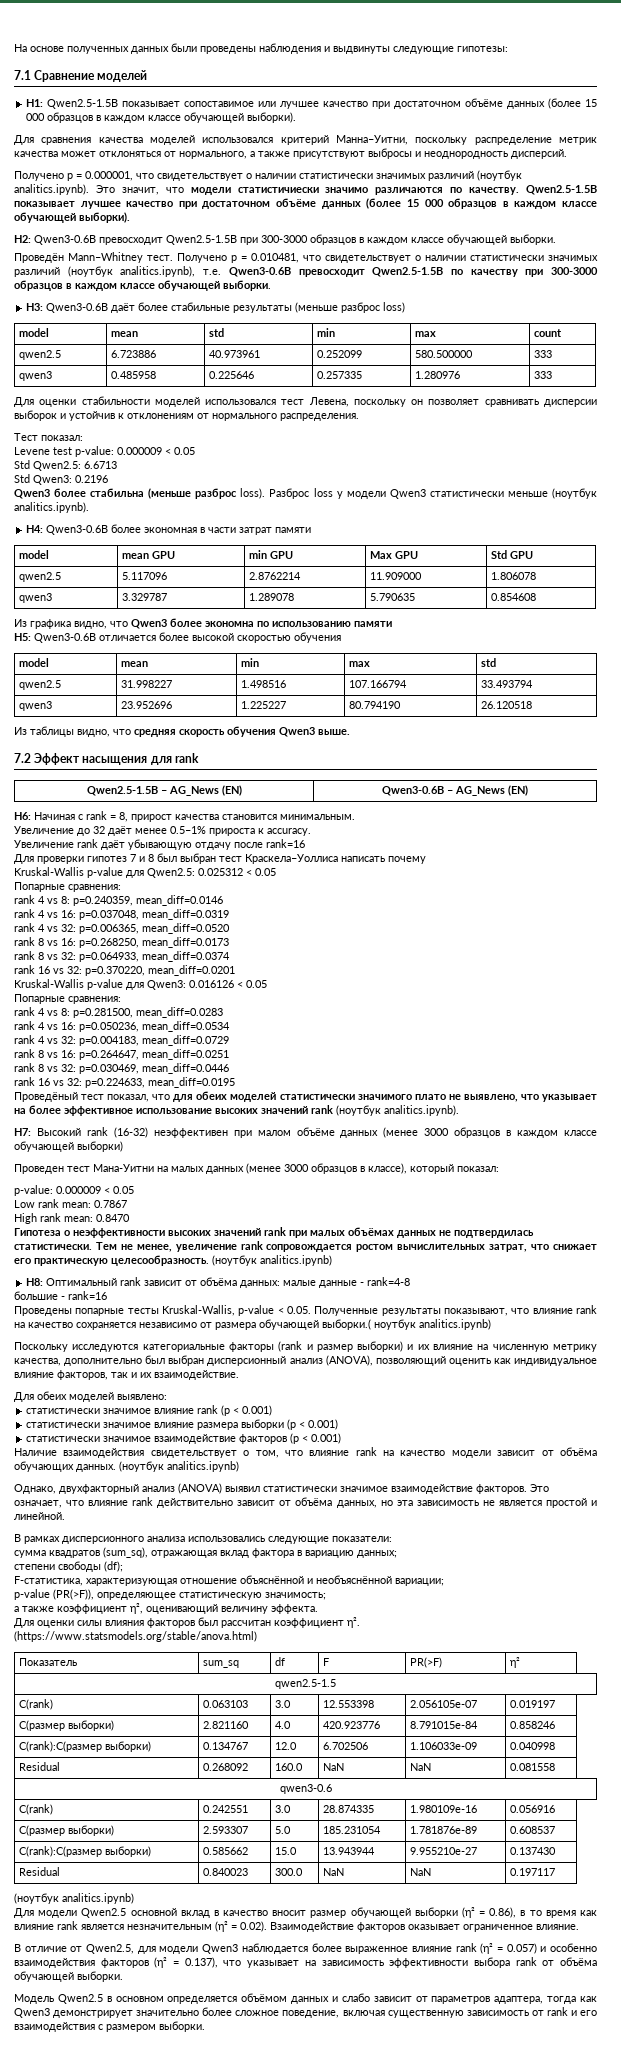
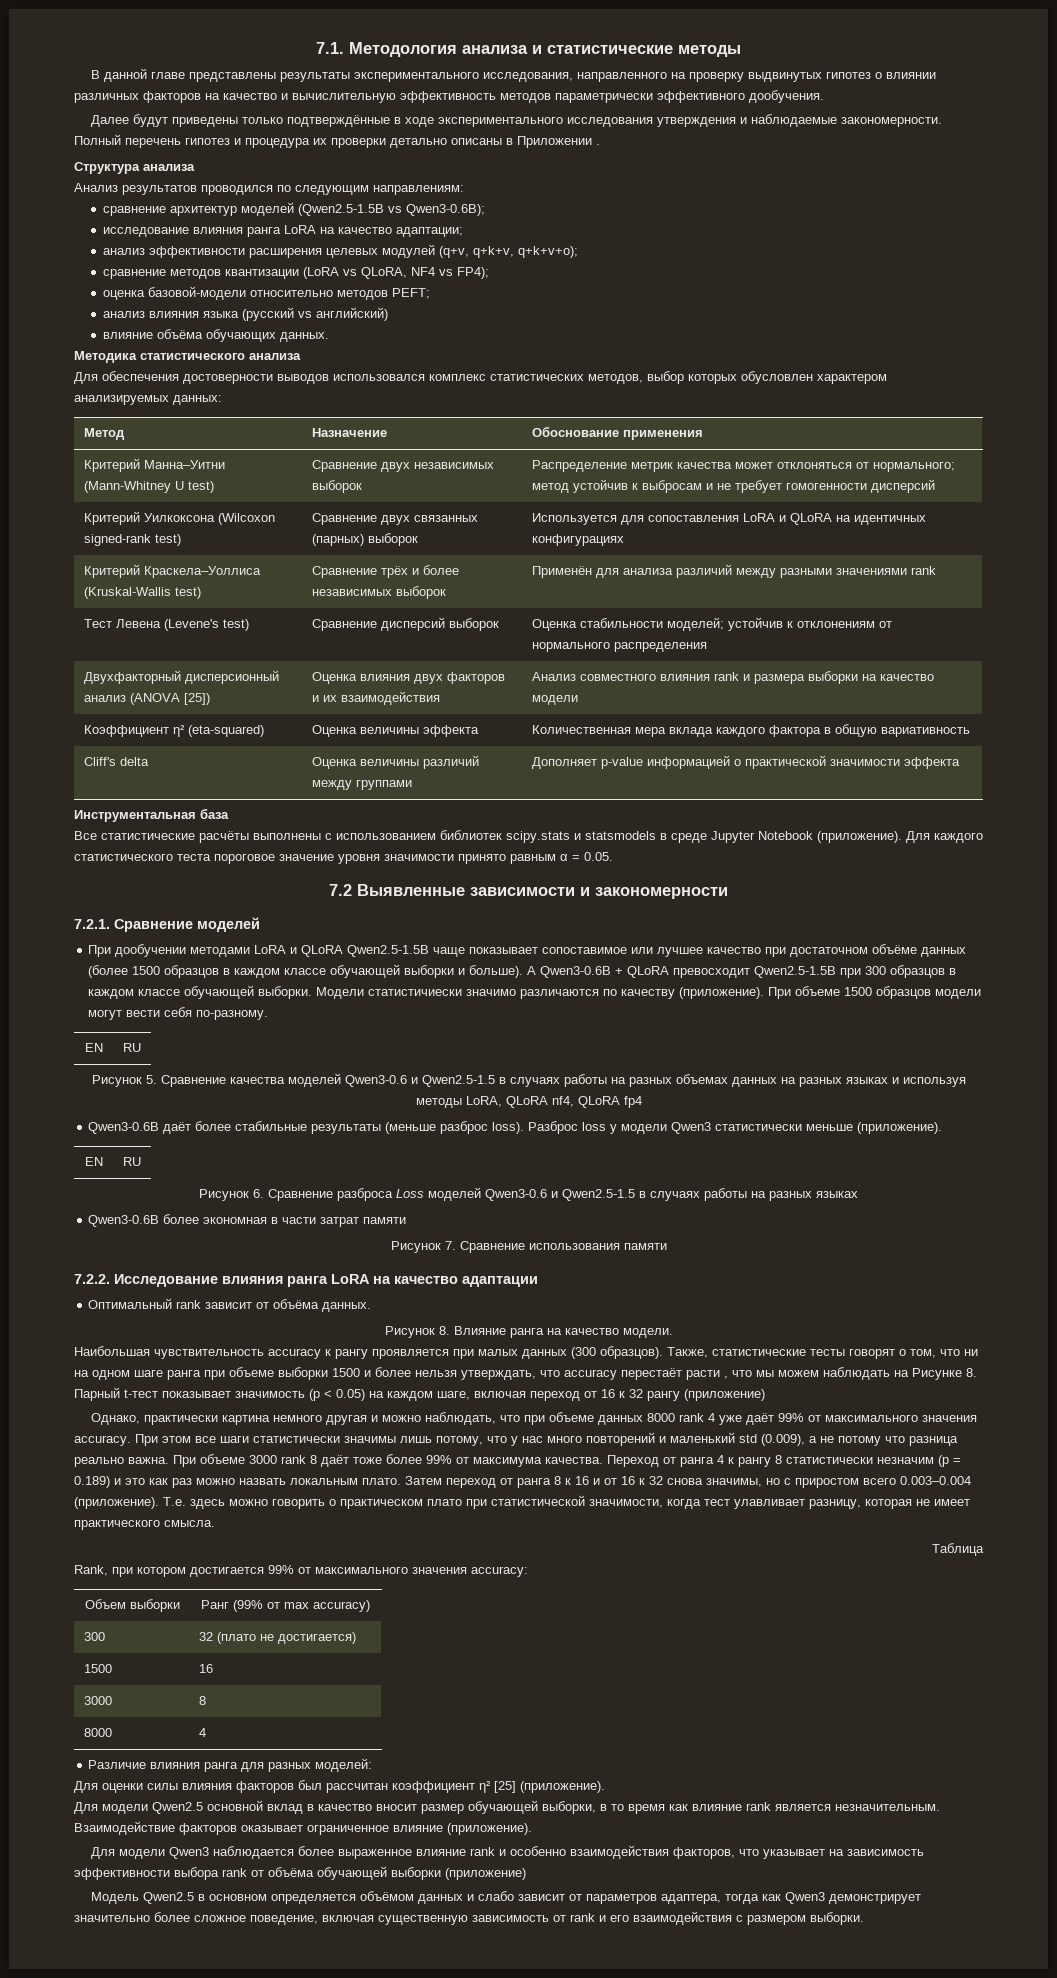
[14,43,508,54] [14,70,148,82] [26,99,119,109] На основе полученных данных были проведены наблюдения и выдвинуты следующие гипотезы: // 7.1 Сравнение моделей // H1: Qwen2.5-1.5B -> [316,42,741,57] [91,68,937,82] [74,90,824,103] [91,114,943,127] [74,134,600,148] [74,162,195,174] [74,183,464,195] [103,202,486,216] [103,225,464,237] [103,244,579,258] [103,267,490,279] [103,286,431,300] [103,307,389,321] [103,329,330,342] [74,351,301,363] [74,371,887,384] [74,395,222,405] [83,428,125,440] [311,428,387,437] [531,426,703,440] [83,458,225,472] [83,481,214,493] [311,460,494,472] [311,480,362,493] [531,460,955,472] [531,479,935,493] [83,511,275,525] [83,534,181,546] [311,513,478,525] [311,533,418,546] [531,513,926,525] [531,534,624,546] [83,564,261,578] [83,587,201,599] [311,565,459,578] [311,586,446,599] [531,564,936,578] [83,619,249,631] [311,617,499,631] [531,617,892,631] [531,642,707,652] [83,670,279,684] [83,693,210,705] [311,672,505,684] [311,691,440,705] [531,671,934,684] [531,695,578,705] [83,725,264,737] [311,725,479,737] [531,724,970,737] [83,757,149,766] [311,755,479,769] [311,780,412,790] [531,755,960,769] [74,808,229,822] [74,830,983,843] [74,852,613,864] [329,884,728,899] [74,917,260,932] [88,944,466,957] 7.1. Методология анализа и статистические методы // В данной главе представлены результаты экспериментального исследования, направленного на проверку выдвинутых гипотез о влиянии различных факторов на качество и вычислительную эффективность методов параметрически эффективного дообучения. // Далее будут приведены только подтверждённые в ходе экспериментального исследования утверждения и наблюдаемые закономерности. Полный перечень гипотез и процедура их проверки детально описаны в Приложении . // Структура анализа // Анализ результатов проводился по следующим направлениям: // сравнение архитектур моделей (Qwen2.5-1.5B vs Qwen3-0.6B); // исследование влияния ранга LoRA на качество адаптации; // анализ эффективности расширения целевых модулей (q+v, q+k+v, q+k+v+o); // сравнение методов квантизации (LoRA vs QLoRA, NF4 vs FP4); // оценка базовой-модели относительно методов PEFT; // анализ влияния языка (русский vs английский) // влияние объёма обучающих данных. // Методика статистического анализа // Для обеспечения достоверности выводов использовался комплекс статистических методов, выбор которых обусловлен характером анализируемых данных: // Метод | Назначение | Обоснование применения // Критерий Манна–Уитни (Mann-Whitney U test) | Сравнение двух независимых выборок | Распределение метрик качества может отклоняться от нормального; метод устойчив к выбросам и не требует гомогенности дисперсий // Критерий Уилкоксона (Wilcoxon signed-rank test) | Сравнение двух связанных (парных) выборок | Используется для сопоставления LoRA и QLoRA на идентичных конфигурациях // Критерий Краскела–Уоллиса (Kruskal-Wallis test) | Сравнение трёх и более независимых выборок | Применён для анализа различий между разными значениями rank // Тест Левена (Levene's test) | Сравнение дисперсий выборок | Оценка стабильности моделей; устойчив к отклонениям от нормального распределения // Двухфакторный дисперсионный анализ (ANOVA [25]) | Оценка влияния двух факторов и их взаимодействия | Анализ совместного влияния rank и размера выборки на качество модели // Коэффициент η² (eta-squared) | Оценка величины эффекта | Количественная мера вклада каждого фактора в общую вариативность // Cliff's delta | Оценка величины различий между группами | Дополняет p-value информацией о практической значимости эффекта // Инструментальная база // Все статистические расчёты выполнены с использованием библиотек scipy.stats и statsmodels в среде Jupyter Notebook (приложение). Для каждого статистического теста пороговое значение уровня значимости принято равным α = 0.05. // 7.2 Выявленные зависимости и закономерности // 7.2.1. Сравнение моделей // При дообучении методами LoRA и QLoRA Qwen2.5-1.5B чаще
[585,99,597,107] [26,112,297,123] [14,135,597,145] [14,148,567,159] [14,170,522,181] [14,184,597,195] [14,198,598,209] [14,212,130,223] [14,235,96,245] 15 000 образцов в каждом классе обучающей выборки). // Для сравнения качества моделей использовался критерий Манна–Уитни, поскольку распределение метрик качества может отклоняться от нормального, а также присутствуют выбросы и неоднородность дисперсий. // Получено p = 0.000001, что свидетельствует о наличии статистически значимых различий (ноутбук analitics.ipynb). Это значит, что модели статистичиески значимо различаются по качеству. Qwen2.5-1.5B показывает лучшее качество при достаточном объёме данных (более 15 000 образцов в каждом классе обучающей выборки). // H2: Qwen3-0.6B -> [132,964,670,978] 1500 образцов в каждом классе обучающей выборки и больше). А Qwen3-0.6B + QLoRA
[261,234,556,245] [14,252,598,263] [14,266,598,277] [14,280,271,291] [26,303,44,311] 300-3000 образцов в каждом классе обучающей выборки. // Проведён Mann–Whitney тест. Получено p = 0.010481, что свидетельствует о наличии статистически значимых различий (ноутбук analitics.ipynb), т.е. Qwen3-0.6B превосходит Qwen2.5-1.5B по качеству при 300-3000 образцов в каждом классе обучающей выборки. // H3: -> [865,965,957,978] [88,985,982,999] [88,1007,269,1020] [84,1043,103,1052] [122,1043,141,1052] [91,1073,966,1087] [415,1096,642,1108] 300 образцов в каждом классе обучающей выборки. Модели статистичиески значимо различаются по качеству (приложение). При объеме 1500 образцов модели могут вести себя по-разному. // EN | RU // Рисунок 5. Сравнение качества моделей Qwen3-0.6 и Qwen2.5-1.5 в случаях работы на разных объемах данных на разных языках и используя методы LoRA, QLoRA nf4, QLoRA fp4 //
[383,302,406,313] [18,328,49,337] [110,331,138,337] [208,328,224,337] [316,328,335,337] [414,331,436,337] [533,329,562,337] [18,350,61,360] [110,350,156,358] [208,350,260,358] [316,350,362,358] [414,350,473,358] [533,350,552,358] [18,371,52,381] [110,371,156,379] [208,371,254,379] [316,371,362,379] [414,371,460,379] [533,371,552,379] [14,396,597,407] [14,410,359,421] [14,433,83,441] [14,446,195,457] [14,460,117,471] [14,474,108,485] [14,488,238,499] loss) // model | mean | std | min | max | count // qwen2.5 | 6.723886 | 40.973961 | 0.252099 | 580.500000 | 333 // qwen3 | 0.485958 | 0.225646 | 0.257335 | 1.280976 | 333 // Для оценки стабильности моделей использовался тест Левена, поскольку он позволяет сравнивать дисперсии выборок и устойчив к отклонениям от нормального распределения. // Тест показал: // Levene test p-value: 0.000009 < 0.05 // Std Qwen2.5: 6.6713 // Std Qwen3: 0.2196 // Qwen3 более стабильна (меньше разброс -> (489, 1127) none
[552,488,598,499] [14,502,89,513] [26,525,44,533] (ноутбук analitics.ipynb). // H4: -> [857,1122,943,1134] [84,1157,103,1166] [122,1157,141,1166] [199,1187,858,1201] (приложение). // EN | RU // Рисунок 6. Сравнение разброса Loss моделей Qwen3-0.6 и Qwen2.5-1.5 в случаях работы на разных языках //
[18,550,49,559] [121,551,175,559] [248,550,293,559] [369,551,418,559] [490,550,533,559] [18,572,61,582] [121,572,167,580] [248,572,301,580] [369,572,422,580] [490,572,536,580] [18,593,52,603] [121,593,167,601] [248,593,294,601] [369,593,415,601] [490,593,536,601] [14,618,392,629] [14,632,341,643] [18,658,49,667] [120,661,148,667] [240,658,259,667] [348,661,370,667] [480,658,496,667] [18,680,61,690] [120,680,172,688] [240,680,286,688] [348,680,407,688] [480,680,533,688] [18,701,52,711] [120,701,172,709] [240,701,286,709] [348,701,401,709] [480,701,532,709] [14,726,350,737] [14,753,199,765] [86,785,242,796] [382,785,528,796] [14,811,355,822] [14,826,311,836] [14,839,305,850] [14,853,426,864] [14,867,276,878] [14,882,121,892] [14,895,223,906] [14,909,229,920] [14,923,230,934] [14,937,229,948] [14,951,230,962] [14,965,235,976] [14,979,267,990] [14,994,121,1004] [14,1007,223,1018] [14,1021,230,1032] [14,1035,229,1046] [14,1049,229,1060] [14,1063,229,1074] [14,1077,235,1088] [14,1091,598,1102] [14,1105,459,1116] [14,1127,598,1138] [14,1141,123,1152] [14,1163,499,1174] [14,1185,134,1196] [14,1199,127,1208] [14,1213,130,1224] [14,1227,534,1238] [14,1241,597,1252] [14,1255,332,1266] [26,1278,44,1286] // model | mean GPU | min GPU | Max GPU | Std GPU // qwen2.5 | 5.117096 | 2.8762214 | 11.909000 | 1.806078 // qwen3 | 3.329787 | 1.289078 | 5.790635 | 0.854608 // Из графика видно, что Qwen3 более экономна по использованию памяти // H5: Qwen3-0.6B отличается более высокой скоростью обучения // model | mean | min | max | std // qwen2.5 | 31.998227 | 1.498516 | 107.166794 | 33.493794 // qwen3 | 23.952696 | 1.225227 | 80.794190 | 26.120518 // Из таблицы видно, что средняя скорость обучения Qwen3 выше. // 7.2 Эффект насыщения для rank // Qwen2.5-1.5B – AG_News (EN) | Qwen3-0.6B – AG_News (EN) // H6: Начиная с rank = 8, прирост качества становится минимальным. // Увеличение до 32 даёт менее 0.5–1% прироста к accuracy. // Увеличение rank даёт убывающую отдачу после rank=16 // Для проверки гипотез 7 и 8 был выбран тест Краскела–Уоллиса написать почему // Kruskal-Wallis p-value для Qwen2.5: 0.025312 < 0.05 // Попарные сравнения: // rank 4 vs 8: p=0.240359, mean_diff=0.0146 // rank 4 vs 16: p=0.037048, mean_diff=0.0319 // rank 4 vs 32: p=0.006365, mean_diff=0.0520 // rank 8 vs 16: p=0.268250, mean_diff=0.0173 // rank 8 vs 32: p=0.064933, mean_diff=0.0374 // rank 16 vs 32: p=0.370220, mean_diff=0.0201 // Kruskal-Wallis p-value для Qwen3: 0.016126 < 0.05 // Попарные сравнения: // rank 4 vs 8: p=0.281500, mean_diff=0.0283 // rank 4 vs 16: p=0.050236, mean_diff=0.0534 // rank 4 vs 32: p=0.004183, mean_diff=0.0729 // rank 8 vs 16: p=0.264647, mean_diff=0.0251 // rank 8 vs 32: p=0.030469, mean_diff=0.0446 // rank 16 vs 32: p=0.224633, mean_diff=0.0195 // Проведёный тест показал, что для обеих моделей статистически значимого плато не выявлено, что указывает на более эффективное использование высоких значений rank (ноутбук analitics.ipynb). // H7: Высокий rank (16-32) неэффективен при малом объёме данных (менее 3000 образцов в каждом классе обучающей выборки) // Проведен тест Мана-Уитни на малых данных (менее 3000 образцов в классе), который показал: // p-value: 0.000009 < 0.05 // Low rank mean: 0.7867 // High rank mean: 0.8470 // Гипотеза о неэффективности высоких значений rank при малых объёмах данных не подтвердилась статистически. Тем не менее, увеличение rank сопровождается ростом вычислительных затрат, что снижает его практическую целесообразность. (ноутбук analitics.ipynb) // H8: -> [390,1241,667,1253] [74,1274,538,1287] // Рисунок 7. Сравнение использования памяти // 7.2.2. Исследование влияния ранга LoRA на качество адаптации //
[240,1277,411,1288] [14,1291,107,1300] [14,1305,597,1316] [14,1319,491,1330] [14,1341,598,1352] [14,1355,598,1366] [14,1370,239,1380] [14,1391,167,1402] [26,1405,273,1416] [26,1419,339,1430] [26,1433,342,1444] [14,1447,597,1458] [14,1461,239,1472] [14,1483,549,1494] [14,1497,597,1508] [14,1512,65,1520] [14,1534,392,1544] [14,1547,397,1558] [14,1561,123,1572] [14,1575,444,1586] [14,1589,326,1600] [14,1603,318,1614] данных: малые данные - rank=4-8 // большие - rank=16 // Проведены попарные тесты Kruskal-Wallis, p-value < 0.05. Полученные результаты показывают, что влияние rank на качество сохраняется независимо от размера обучающей выборки.( ноутбук analitics.ipynb) // Поскольку исследуются категориальные факторы (rank и размер выборки) и их влияние на численную метрику качества, дополнительно был выбран дисперсионный анализ (ANOVA), позволяющий оценить как индивидуальное влияние факторов, так и их взаимодействие. // Для обеих моделей выявлено: // статистически значимое влияние rank (p < 0.001) // статистически значимое влияние размера выборки (p < 0.001) // статистически значимое взаимодействие факторов (p < 0.001) // Наличие взаимодействия свидетельствует о том, что влияние rank на качество модели зависит от объёма обучающих данных. (ноутбук analitics.ipynb) // Однако, двухфакторный анализ (ANOVA) выявил статистически значимое взаимодействие факторов. Это означает, что влияние rank действительно зависит от объёма данных, но эта зависимость не является простой и линейной. // В рамках дисперсионного анализа использовались следующие показатели: // сумма квадратов (sum_sq), отражающая вклад фактора в вариацию данных; // степени свободы (df); // F-статистика, характеризующая отношение объяснённой и необъяснённой вариации; // p-value (PR(>F)), определяющее статистическую значимость; // а также коэффициент η², оценивающий величину эффекта. -> [322,1302,372,1312] [384,1326,673,1338] [74,1346,978,1359] [74,1367,977,1380] [74,1387,765,1401] [91,1412,978,1425] [74,1432,958,1446] [74,1454,961,1467] [74,1476,971,1488] [74,1495,970,1509] [74,1520,215,1530] [932,1543,984,1556] [74,1565,528,1577] [84,1599,180,1612] [201,1600,370,1612] [83,1632,105,1641] [198,1632,356,1644] [83,1664,112,1673] [198,1664,213,1673] [83,1696,112,1705] [198,1696,206,1705] [83,1728,112,1737] [198,1728,206,1737] [88,1758,373,1772] данных. // Рисунок 8. Влияние ранга на качество модели. // Наибольшая чувствительность accuracy к рангу проявляется при малых данных (300 образцов). Также, статистические тесты говорят о том, что ни на одном шаге ранга при объеме выборки 1500 и более нельзя утверждать, что accuracy перестаёт расти , что мы можем наблюдать на Рисунке 8. Парный t-тест показывает значимость (p < 0.05) на каждом шаге, включая переход от 16 к 32 рангу (приложение) // Однако, практически картина немного другая и можно наблюдать, что при объеме данных 8000 rank 4 уже даёт 99% от максимального значения accuracy. При этом все шаги статистически значимы лишь потому, что у нас много повторений и маленький std (0.009), а не потому что разница реально важна. При объеме 3000 rank 8 даёт тоже более 99% от максимума качества. Переход от ранга 4 к рангу 8 статистически незначим (p = 0.189) и это как раз можно назвать локальным плато. Затем переход от ранга 8 к 16 и от 16 к 32 снова значимы, но с приростом всего 0.003–0.004 (приложение). Т.е. здесь можно говорить о практическом плато при статистической значимости, когда тест улавливает разницу, которая не имеет практического смысла. // Таблица // Rank, при котором достигается 99% от максимального значения accuracy: // Объем выборки | Ранг (99% от max accuracy) // 300 | 32 (плато не достигается) // 1500 | 16 // 3000 | 8 // 8000 | 4 // Различие влияния ранга для разных моделей:
[347,1617,360,1628] [14,1631,257,1642] [18,1658,77,1666] [202,1660,239,1668] [274,1657,285,1666] [322,1658,329,1666] [409,1657,442,1668] [509,1657,520,1668] [275,1679,336,1689] [18,1699,53,1710] [202,1700,248,1708] [274,1700,291,1708] [322,1700,374,1708] [409,1700,477,1708] [509,1700,555,1708] [18,1720,114,1731] [202,1721,249,1729] [274,1721,291,1729] [322,1721,380,1729] [409,1721,478,1729] [509,1721,555,1729] [18,1741,151,1752] [202,1742,248,1750] [274,1742,297,1750] [322,1742,368,1750] [409,1742,477,1750] [509,1742,555,1750] [18,1762,60,1771] [202,1763,248,1771] [274,1763,303,1771] [322,1763,344,1771] [409,1763,431,1771] [509,1763,555,1771] [279,1784,332,1794] [18,1804,53,1815] [202,1805,248,1813] [274,1805,291,1813] [322,1805,374,1813] [409,1805,477,1813] [509,1805,555,1813] [18,1825,114,1836] [202,1826,248,1834] [274,1826,291,1834] [322,1826,381,1834] [409,1826,477,1834] [509,1826,555,1834] [18,1846,151,1857] [202,1847,248,1855] [274,1847,297,1855] [322,1847,375,1855] [409,1847,477,1855] [509,1847,556,1855] [18,1867,60,1876] [202,1868,248,1876] [274,1868,303,1876] [322,1868,344,1876] [409,1868,431,1876] [509,1868,555,1876] [14,1893,134,1904] η². (https://www.statsmodels.org/stable/anova.html) // Показатель | sum_sq | df | F | PR(>F) | η² // qwen2.5-1.5 // C(rank) | 0.063103 | 3.0 | 12.553398 | 2.056105e-07 | 0.019197 // C(размер выборки) | 2.821160 | 4.0 | 420.923776 | 8.791015e-84 | 0.858246 // C(rank):C(размер выборки) | 0.134767 | 12.0 | 6.702506 | 1.106033e-09 | 0.040998 // Residual | 0.268092 | 160.0 | NaN | NaN | 0.081558 // qwen3-0.6 // C(rank) | 0.242551 | 3.0 | 28.874335 | 1.980109e-16 | 0.056916 // C(размер выборки) | 2.593307 | 5.0 | 185.231054 | 1.781876e-89 | 0.608537 // C(rank):C(размер выборки) | 0.585662 | 15.0 | 13.943944 | 9.955210e-27 | 0.137430 // Residual | 0.840023 | 300.0 | NaN | NaN | 0.197117 // (ноутбук analitics.ipynb) -> [479,1781,605,1793] η² [25] (приложение).
[414,1907,517,1918] выборки (η² = 0.86), -> [542,1801,596,1814] выборки,
[127,1921,579,1932] [14,1944,156,1954] незначительным (η² = 0.02). Взаимодействие факторов оказывает ограниченное влияние. // В отличие от Qwen2.5, для -> [835,1804,940,1811] [74,1821,532,1835] [91,1847,116,1859] незначительным. Взаимодействие факторов оказывает ограниченное влияние (приложение). // Для
[480,1943,597,1954] [14,1957,218,1968] (η² = 0.057) и особенно взаимодействия факторов (η² = 0.137), -> [499,1845,736,1859] и особенно взаимодействия факторов,
[77,1971,123,1982] выборки. -> [391,1867,526,1880] выборки (приложение)

